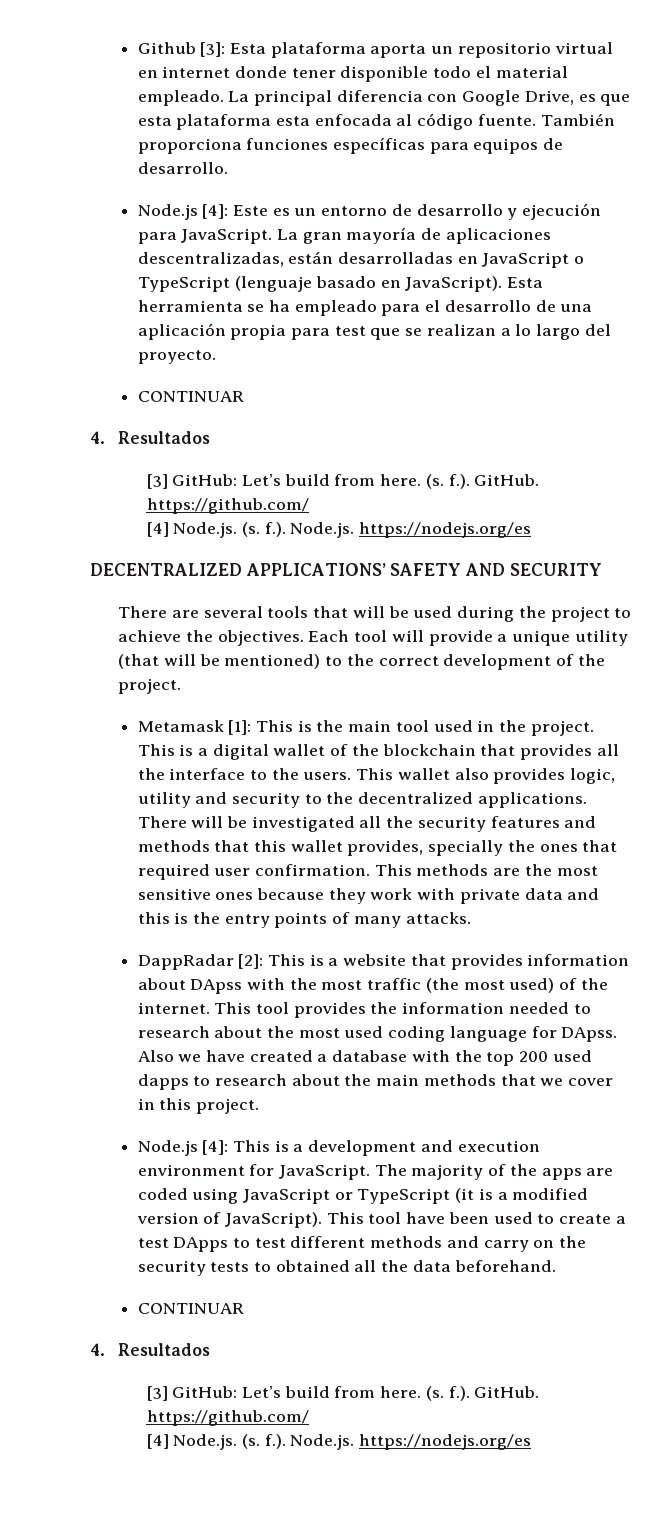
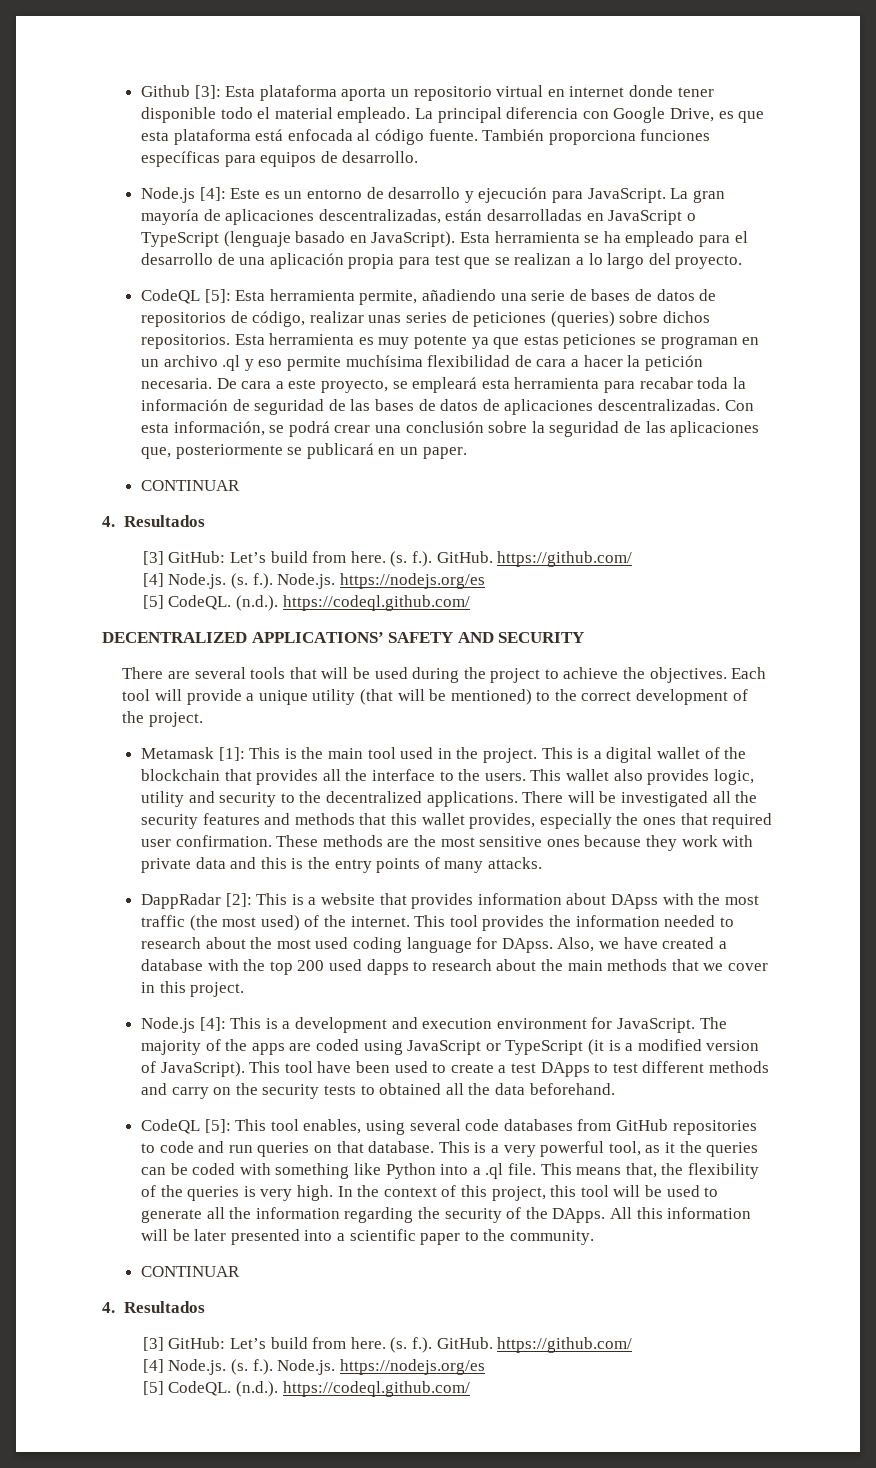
[275,116,310,126] esta -> [255,129,284,141] está
(216, 357) none -> [141,289,717,305] [141,311,711,327] [141,333,760,349] [141,355,703,371] [141,377,746,393] [141,399,754,415] [141,421,760,437] [141,443,467,459] // CodeQL [5]: Esta herramienta permite, añadiendo una serie de bases de datos de repositorios de código, realizar unas series de peticiones (queries) sobre dichos repositorios. Esta herramienta es muy potente ya que estas peticiones se programan en un archivo .ql y eso permite muchísima flexibilidad de cara a hacer la petición necesaria. De cara a este proyecto, se empleará esta herramienta para recabar toda la información de seguridad de las bases de datos de aplicaciones descentralizadas. Con esta información, se podrá crear una conclusión sobre la seguridad de las aplicaciones que, posteriormente se publicará en un paper.
(532, 530) none -> [142,595,470,611] // [5] CodeQL. (n.d.). https://codeql.github.com/
[428,840,504,856] specially -> [539,813,612,829] especially
[374,864,412,876] This -> [276,835,319,847] These
[137,1050,174,1062] Also -> [557,937,595,952] Also,
(556, 1266) none -> [141,1119,757,1135] [141,1141,759,1157] [141,1163,759,1179] [141,1185,719,1201] [141,1207,752,1223] [141,1229,595,1245] // CodeQL [5]: This tool enables, using several code databases from GitHub repositories to code and run queries on that database. This is a very powerful tool, as it the queries can be coded with something like Python into a .ql file. This means that, the flexibility of the queries is very high. In the context of this project, this tool will be used to generate all the information regarding the security of the DApps. All this information will be later presented into a scientific paper to the community.
(532, 1442) none -> [142,1381,470,1397] // [5] CodeQL. (n.d.). https://codeql.github.com/

